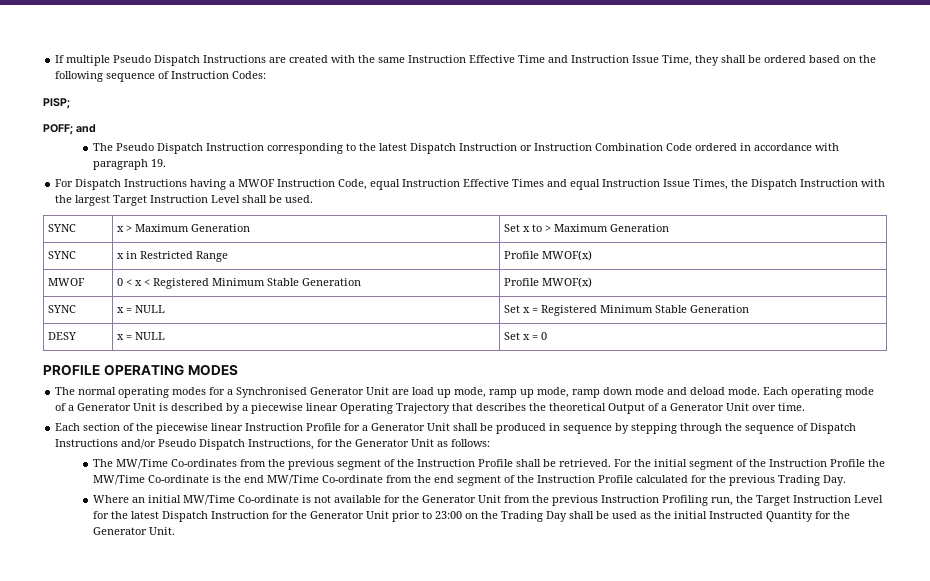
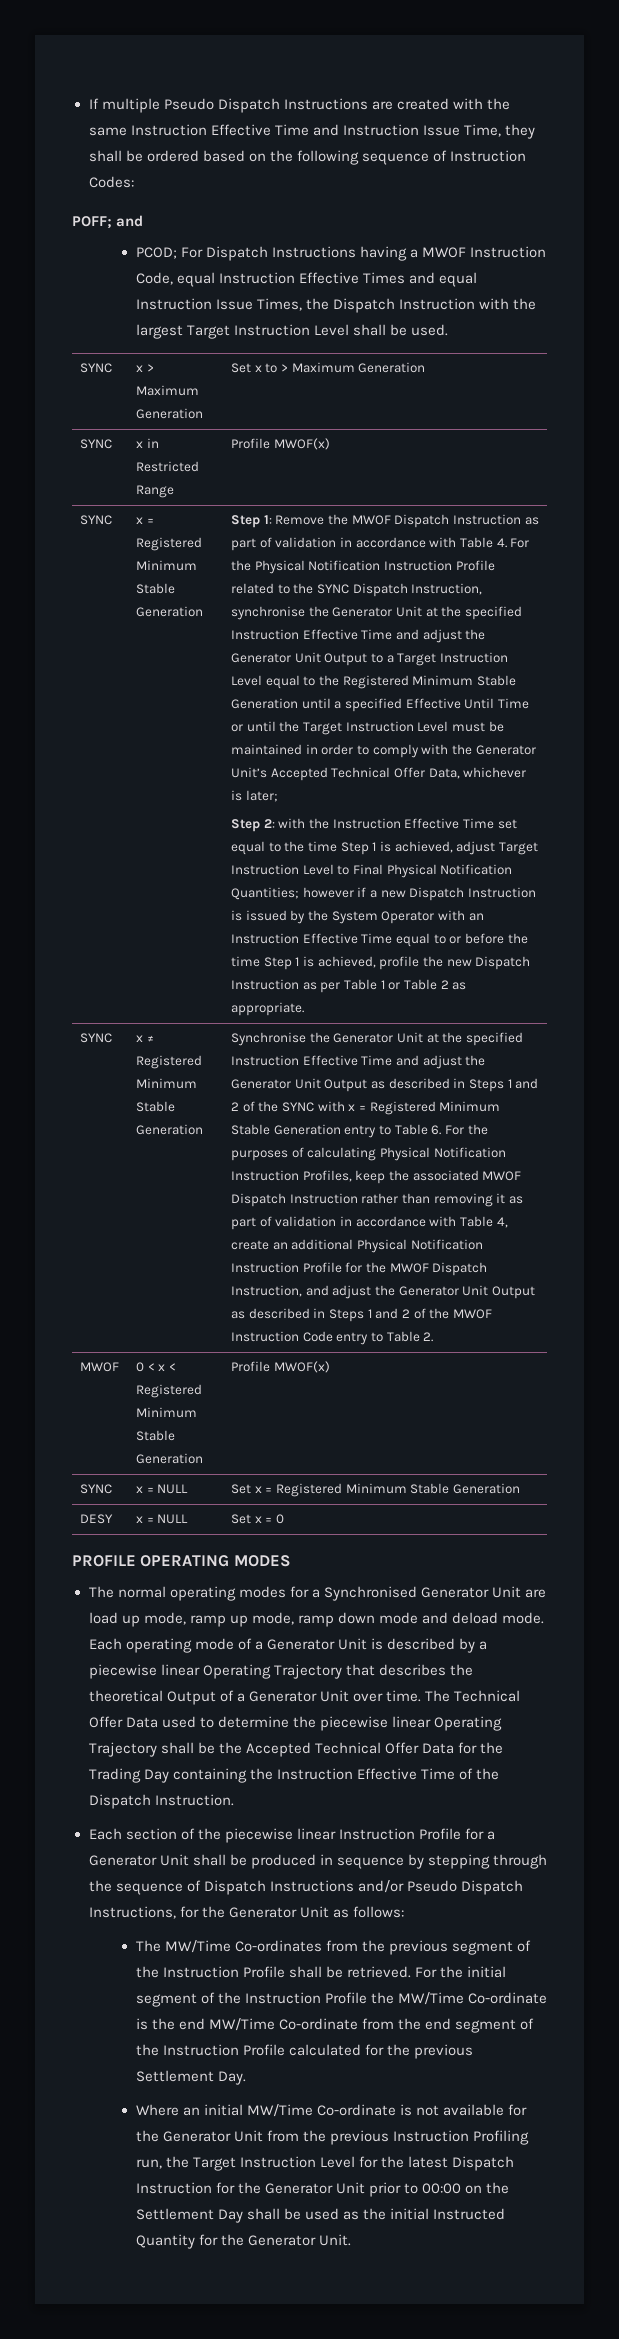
[43,98,70,109] // PISP; -> (134, 182) none
[93,143,840,154] [93,159,167,170] The Pseudo Dispatch Instruction corresponding to the latest Dispatch Instruction or Instruction Combination Code ordered in accordance with paragraph 19. // -> [135,247,177,259] PCOD;
(593, 255) none -> [80,515,113,525] [136,517,154,524] [136,537,203,551] [136,560,198,571] [136,583,176,594] [136,606,204,617] [231,514,539,528] [231,537,530,551] [231,560,495,574] [231,583,483,597] [231,606,522,620] [231,629,486,643] [231,652,508,666] [231,675,516,689] [231,698,529,712] [231,721,504,735] [231,744,536,758] [231,767,527,781] [231,790,278,802] [231,818,517,832] [231,841,538,855] [231,864,513,878] [231,887,536,901] [231,910,484,924] [231,933,528,947] [231,956,531,970] [231,979,467,993] [231,1002,305,1016] [80,1033,113,1043] [136,1035,154,1042] [136,1055,203,1069] [136,1078,198,1089] [136,1101,176,1112] [136,1124,204,1135] [231,1032,523,1046] [231,1055,486,1069] [231,1078,539,1092] [231,1101,501,1115] [231,1124,488,1138] [231,1147,506,1161] [231,1170,522,1184] [231,1193,523,1207] [231,1216,508,1230] [231,1239,483,1253] [231,1262,488,1276] [231,1285,535,1299] [231,1308,492,1322] [231,1331,434,1345] // SYNC | x = Registered Minimum Stable Generation | Step 1: Remove the MWOF Dispatch Instruction as part of validation in accordance with Table 4. For the Physical Notification Instruction Profile related to the SYNC Dispatch Instruction, synchronise the Generator Unit at the specified Instruction Effective Time and adjust the Generator Unit Output to a Target Instruction Level equal to the Registered Minimum Stable Generation until a specified Effective Until Time or until the Target Instruction Level must be maintained in order to comply with the Generator Unit’s Accepted Technical Offer Data, whichever is later; // Step 2: with the Instruction Effective Time set equal to the time Step 1 is achieved, adjust Target Instruction Level to Final Physical Notification Quantities; however if a new Dispatch Instruction is issued by the System Operator with an Instruction Effective Time equal to or before the time Step 1 is achieved, profile the new Dispatch Instruction as per Table 1 or Table 2 as appropriate. // SYNC | x ≠ Registered Minimum Stable Generation | Synchronise the Generator Unit at the specified Instruction Effective Time and adjust the Generator Unit Output as described in Steps 1 and 2 of the SYNC with x = Registered Minimum Stable Generation entry to Table 6. For the purposes of calculating Physical Notification Instruction Profiles, keep the associated MWOF Dispatch Instruction rather than removing it as part of validation in accordance with Table 4, create an additional Physical Notification Instruction Profile for the MWOF Dispatch Instruction, and adjust the Generator Unit Output as described in Steps 1 and 2 of the MWOF Instruction Code entry to Table 2.
(806, 407) none -> [424,1690,520,1702] [88,1716,502,1731] [88,1742,503,1757] [88,1768,499,1783] [88,1794,234,1809] The Technical Offer Data used to determine the piecewise linear Operating Trajectory shall be the Accepted Technical Offer Data for the Trading Day containing the Instruction Effective Time of the Dispatch Instruction.
[778,475,821,486] Trading -> [135,2070,214,2082] Settlement
[435,511,544,522] 23:00 on the Trading -> [421,2182,509,2194] [135,2208,214,2220] 00:00 on the Settlement

